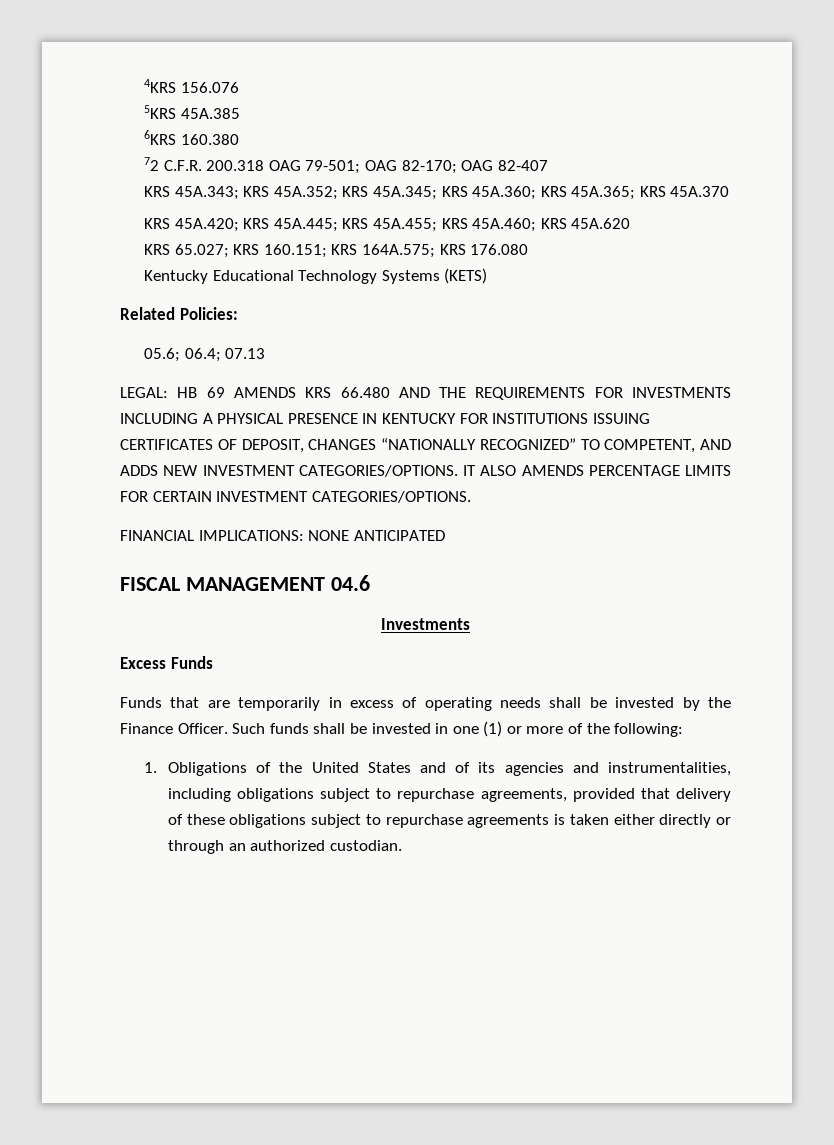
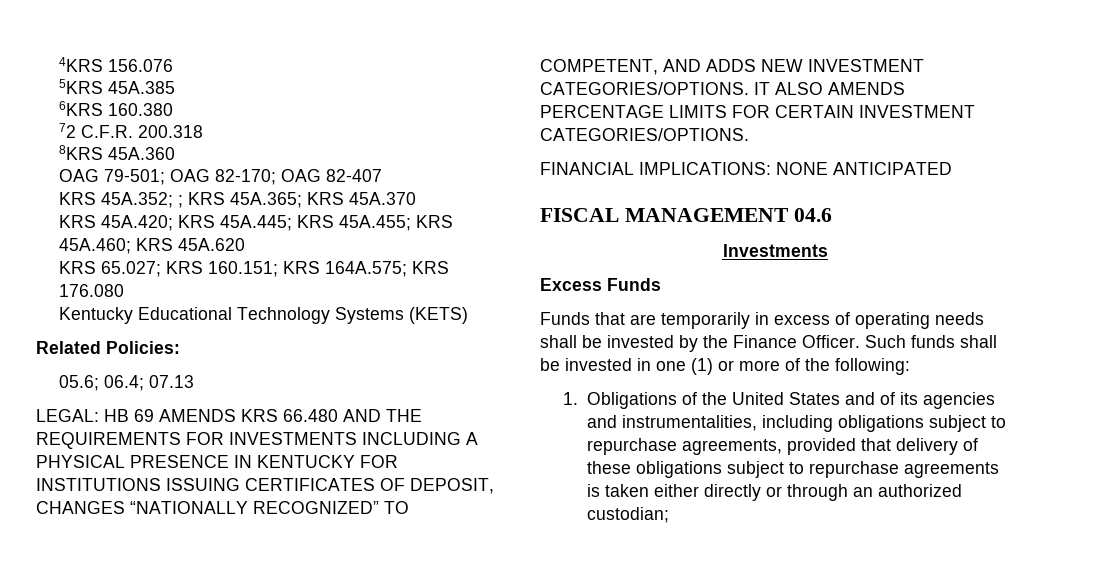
(265, 165) none -> [59,145,176,160] // 8KRS 45A.360 //
[174,186,537,200] 45A.343; KRS 45A.352; KRS 45A.345; KRS 45A.360; -> [101,192,184,208] 45A.352; ;
[329,840,402,851] custodian. -> [586,507,669,523] custodian;

